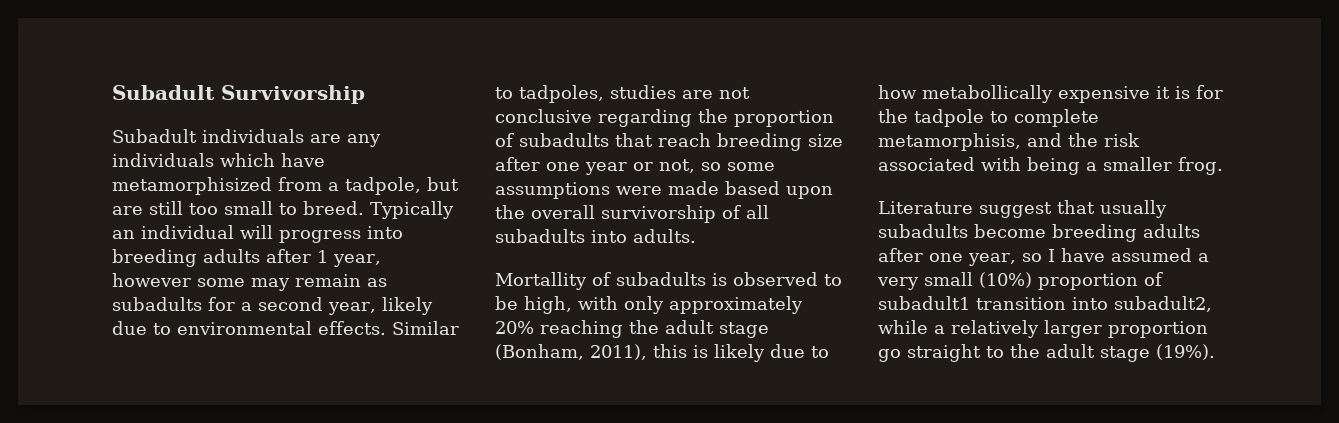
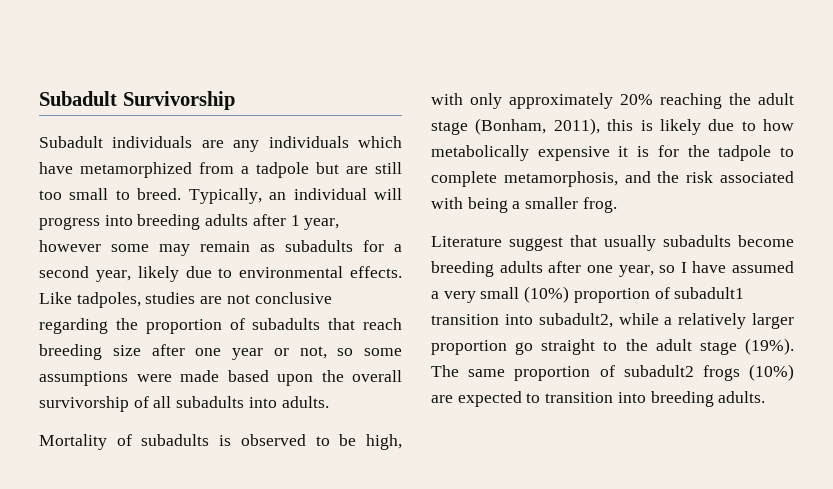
[112,177,272,195] metamorphisized -> [80,162,192,178] metamorphized
[345,177,421,195] tadpole, -> [256,162,309,178] tadpole
[370,201,454,219] Typically -> [188,188,262,204] Typically,
[392,321,459,335] [495,87,513,99] Similar to -> [39,292,72,304] Like
[495,272,587,290] Mortallity -> [39,434,107,450] Mortality
[922,85,1053,103] metabollically -> [431,145,529,161] metabolically
[878,133,1021,151] metamorphisis, -> [503,171,618,187] metamorphosis,
(1215, 352) none -> [431,364,794,381] [431,391,766,407] The same proportion of subadult2 frogs (10%) are expected to transition into breeding adults.

